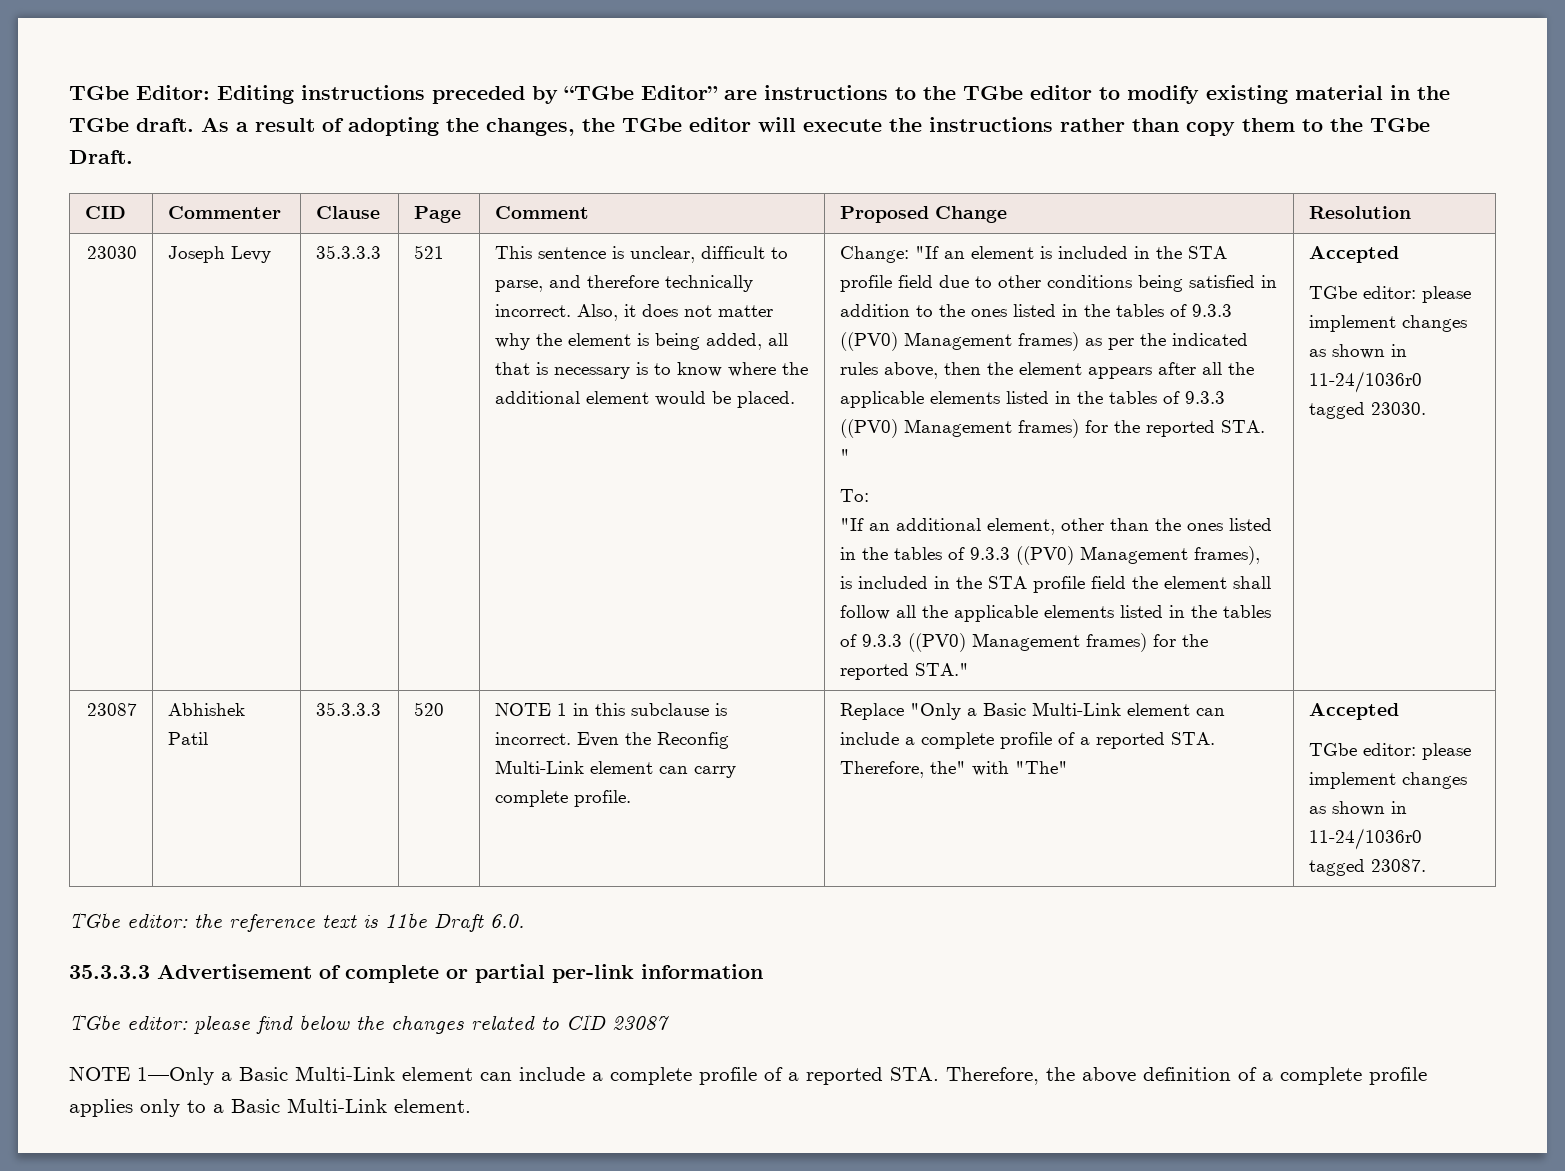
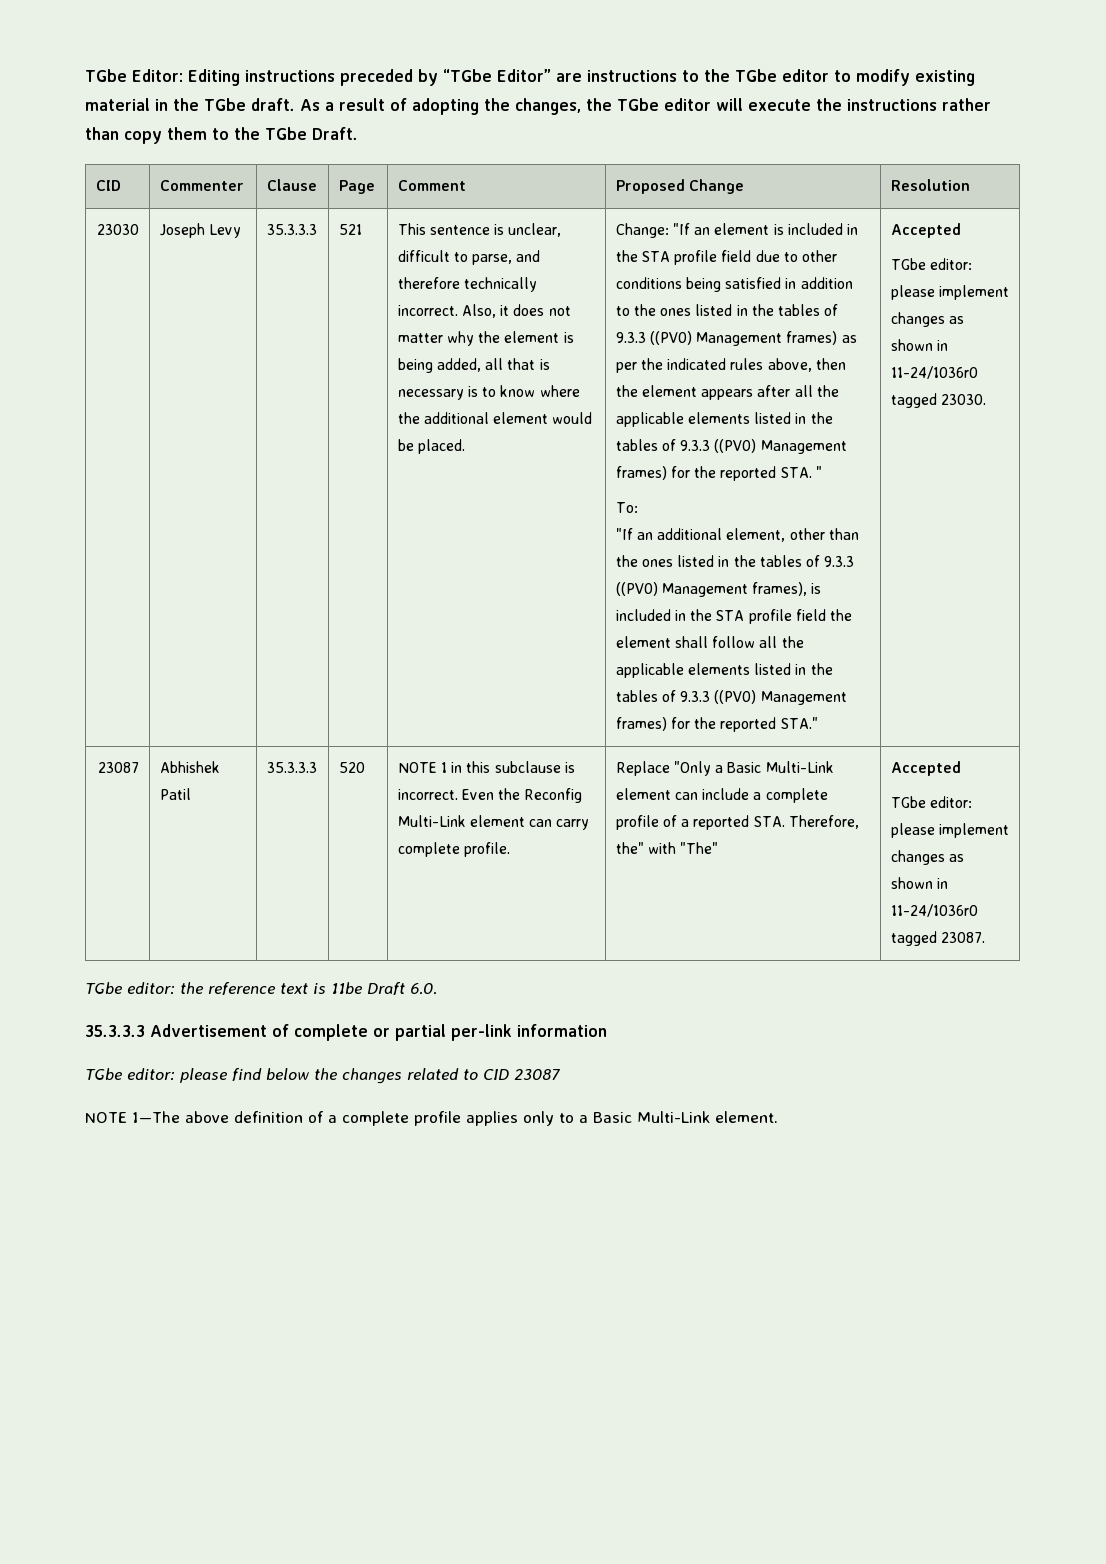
[137,1066,1075,1085] 1—Only a Basic Multi-Link element can include a complete profile of a reported STA. Therefore, the -> [132,1111,180,1123] 1—The

